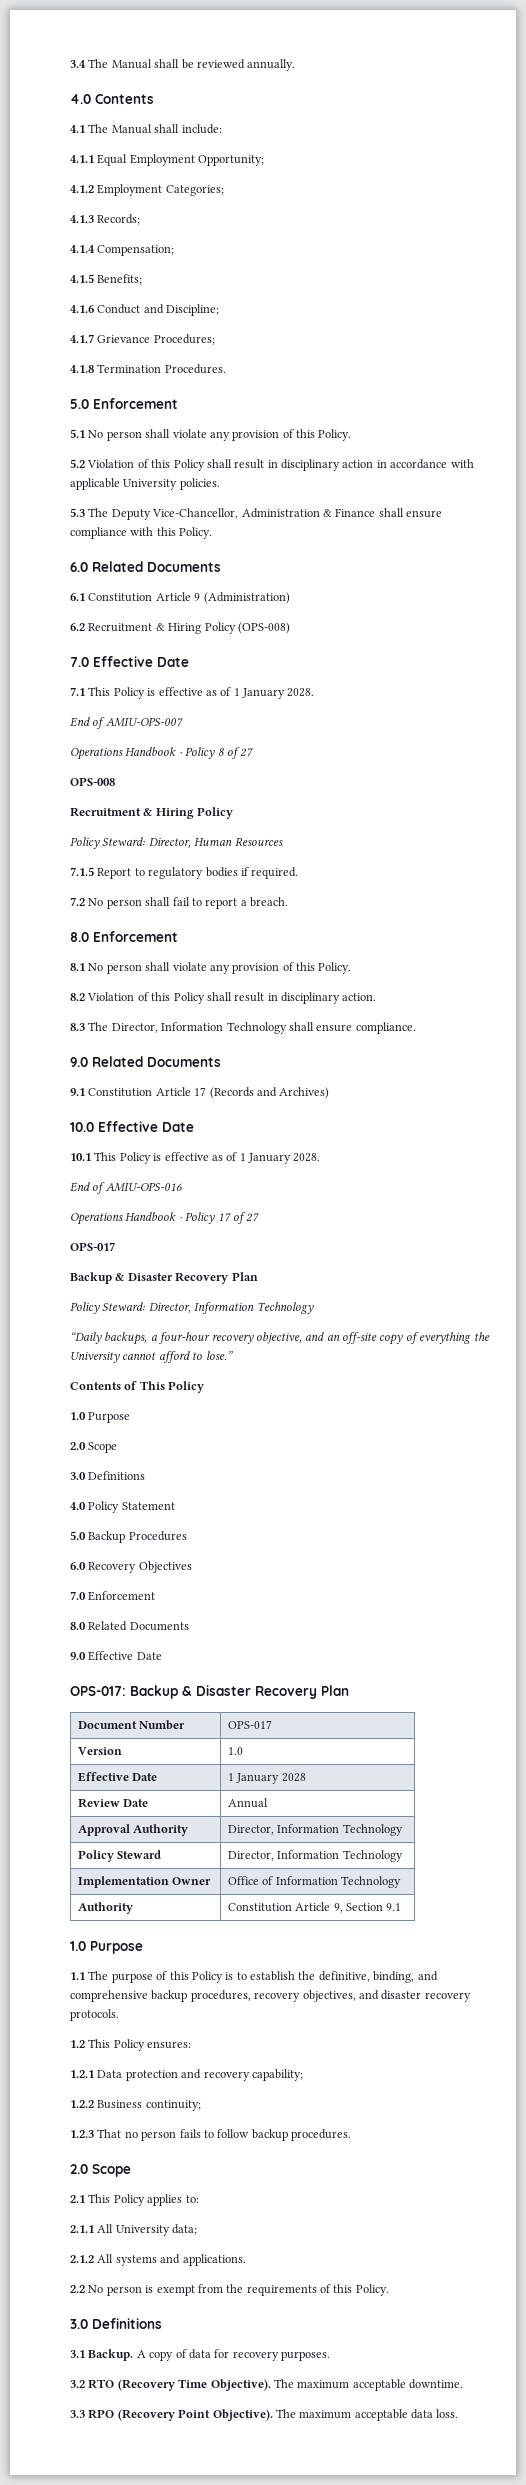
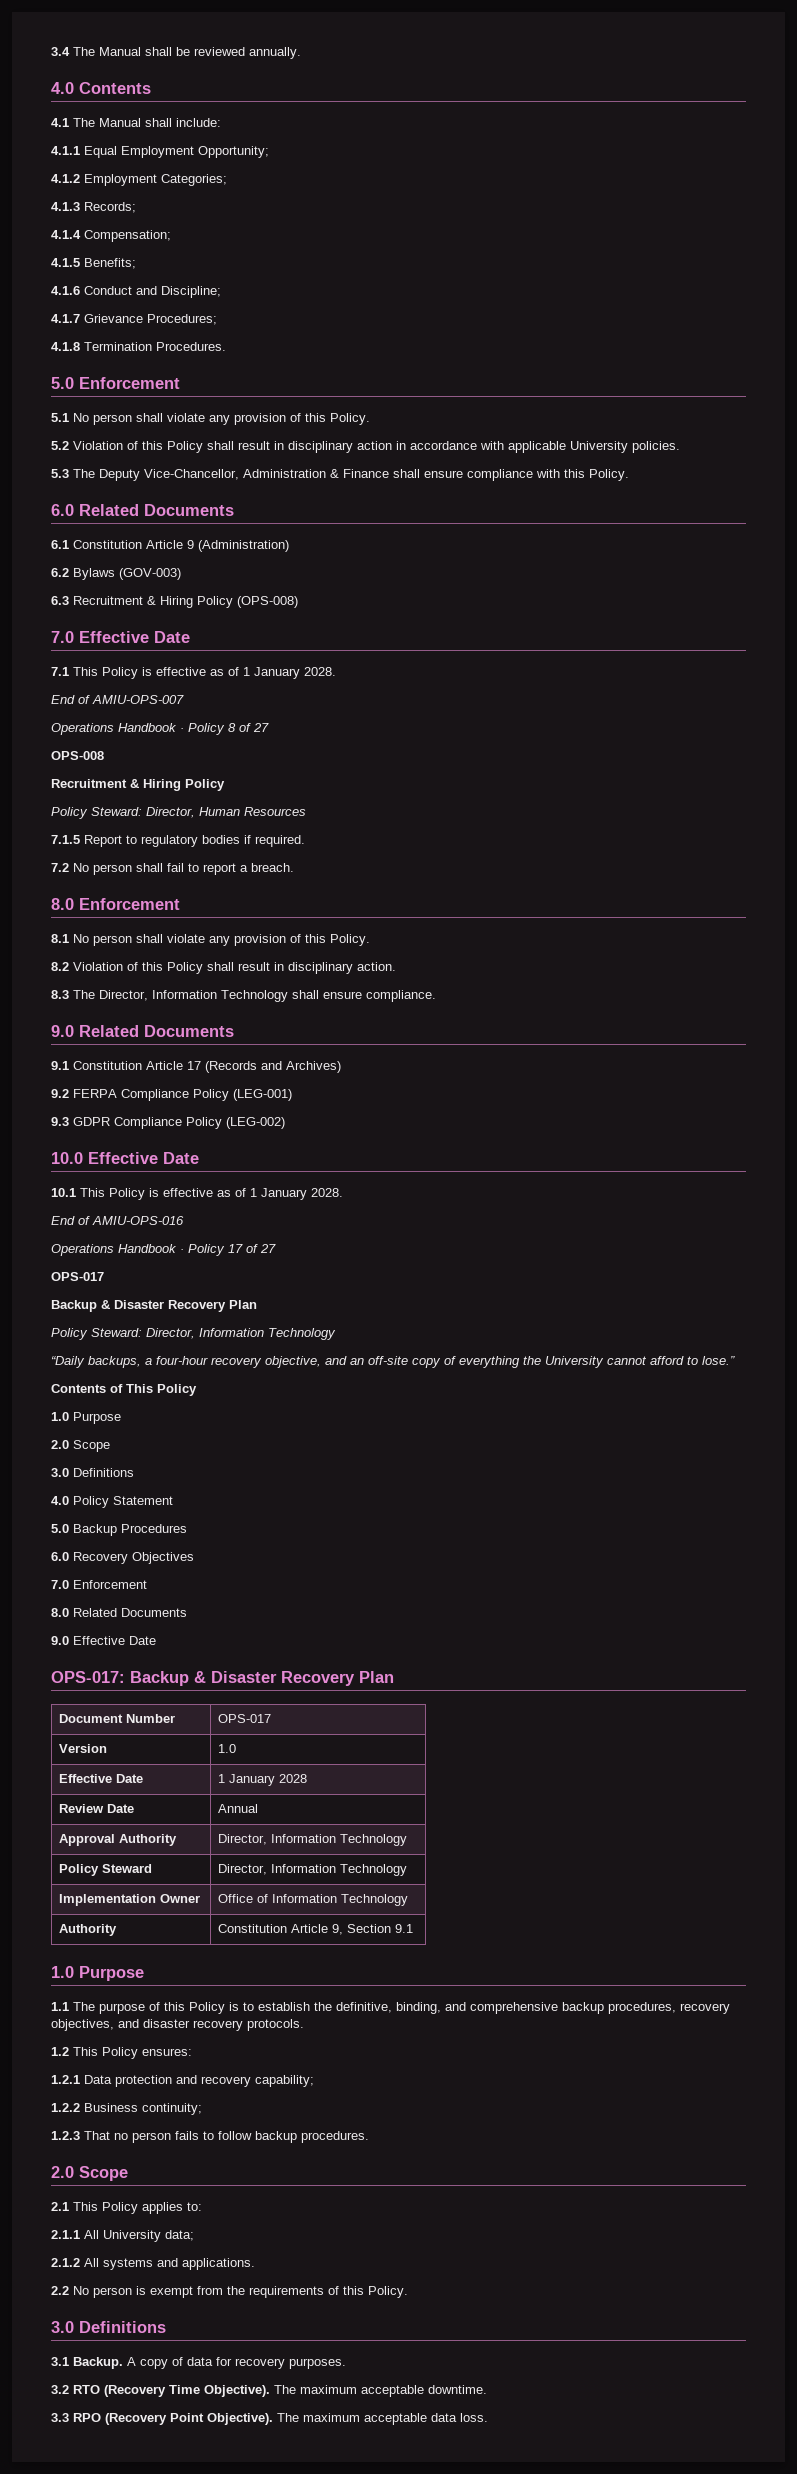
(85, 627) none -> [73,568,181,580] [51,596,69,605] Bylaws (GOV-003) // 6.3
(330, 1093) none -> [51,1089,292,1101] [51,1117,285,1129] // 9.2 FERPA Compliance Policy (LEG-001) // 9.3 GDPR Compliance Policy (LEG-002)

